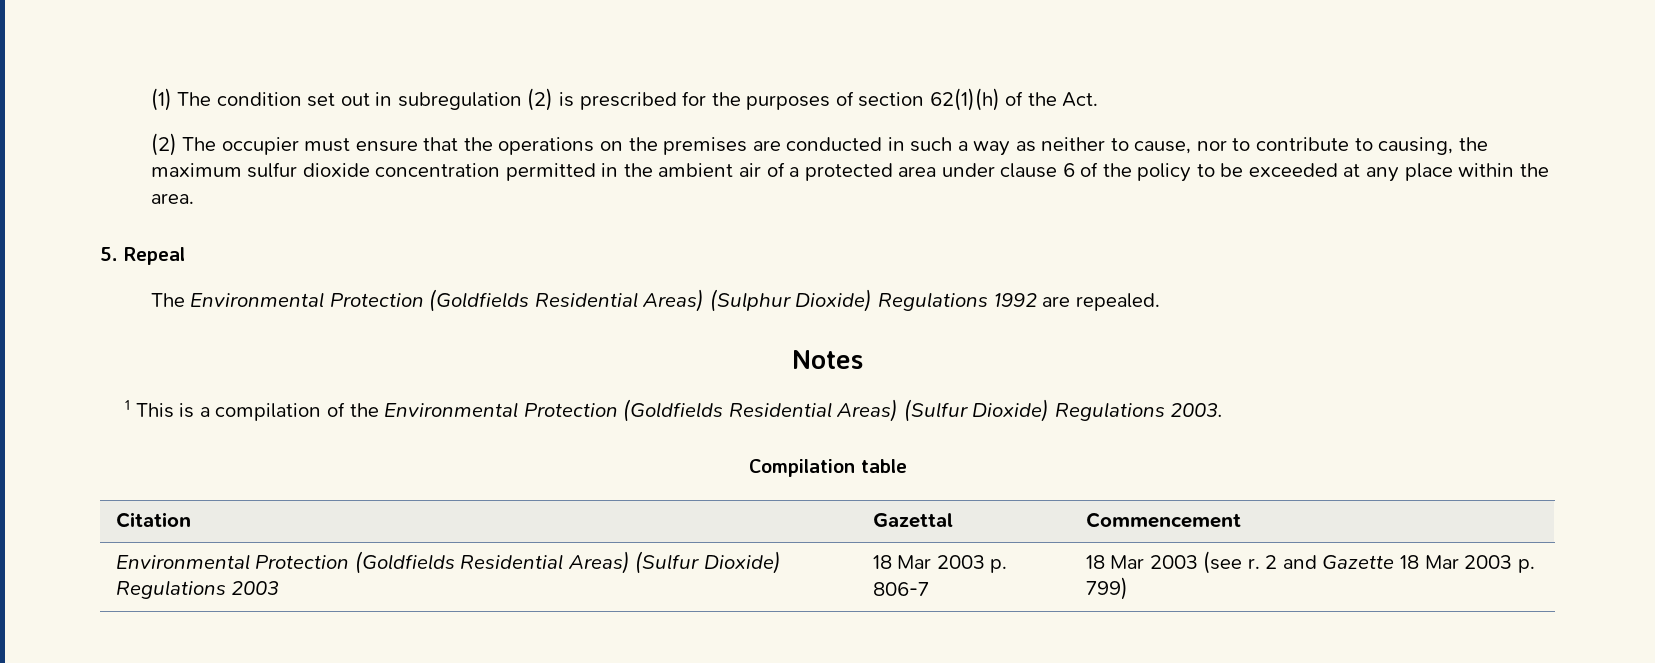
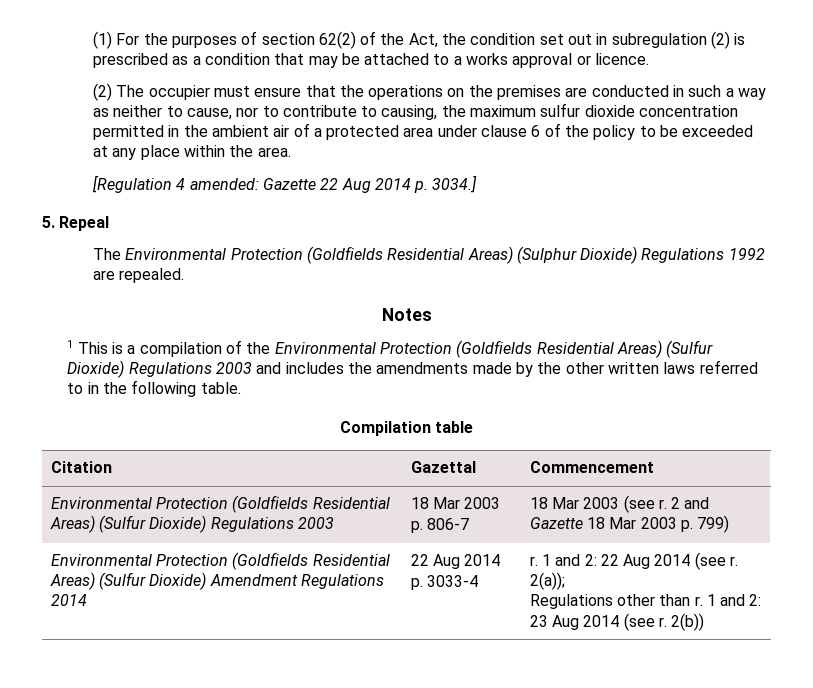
[177,92,212,106] The -> [116,31,467,49] For the purposes of section 62(2) of the Act, the
[682,88,1099,111] for the purposes of section 62(1)(h) of the Act. -> [172,53,650,68] as a condition that may be attached to a works approval or licence.
(194, 198) none -> [91,175,478,193] // [Regulation 4 amended: Gazette 22 Aug 2014 p. 3034.]
[1170,403,1224,417] 2003. -> [216,360,758,377] [67,380,242,397] 2003 and includes the amendments made by the other written laws referred to in the following table.
(1128, 588) none -> [50,552,390,570] [49,572,384,590] [50,594,87,606] [410,554,501,569] [410,575,478,590] [529,552,739,570] [529,572,565,590] [529,594,762,609] [529,613,705,631] // Environmental Protection (Goldfields Residential Areas) (Sulfur Dioxide) Amendment Regulations 2014 | 22 Aug 2014 p. 3033-4 | r. 1 and 2: 22 Aug 2014 (see r. 2(a)); // Regulations other than r. 1 and 2: 23 Aug 2014 (see r. 2(b))

